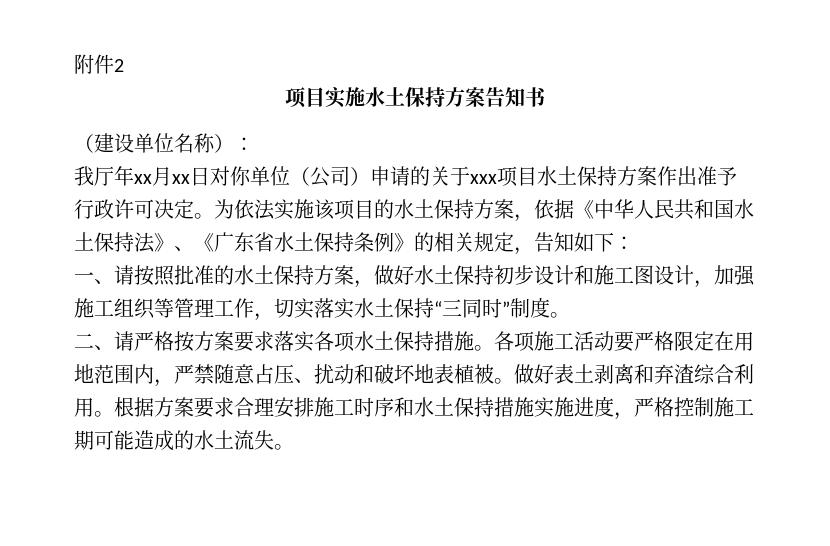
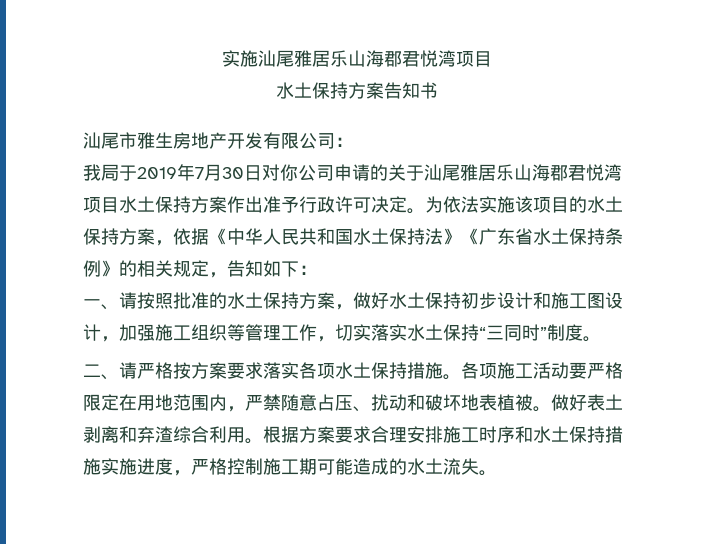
[74,54,124,74] [285,87,365,108] 附件2 // 项目实施 -> [221,50,492,67] 实施汕尾雅居乐山海郡君悦湾项目 //
[74,133,254,153] [74,166,497,187] （建设单位名称）： // 我厅年xx月xx日对你单位（公司）申请的关于xxx -> [83,132,353,149] [83,164,622,181] 汕尾市雅生房地产开发有限公司： // 我局于2019年7月30日对你公司申请的关于汕尾雅居乐山海郡君悦湾
[174,246,194,251] 、 -> (461, 236) none

